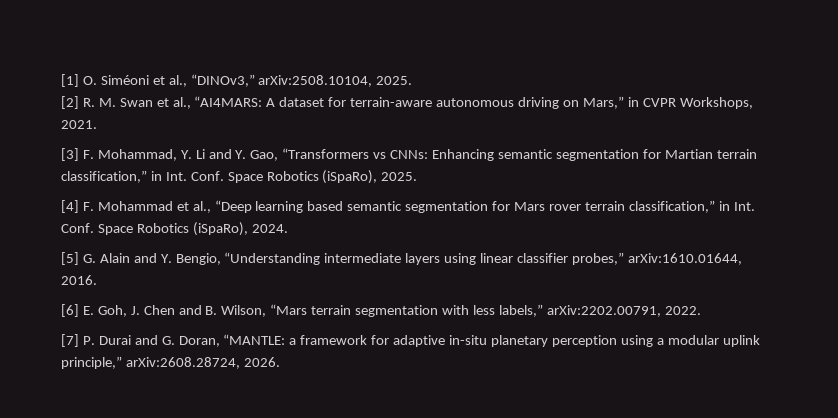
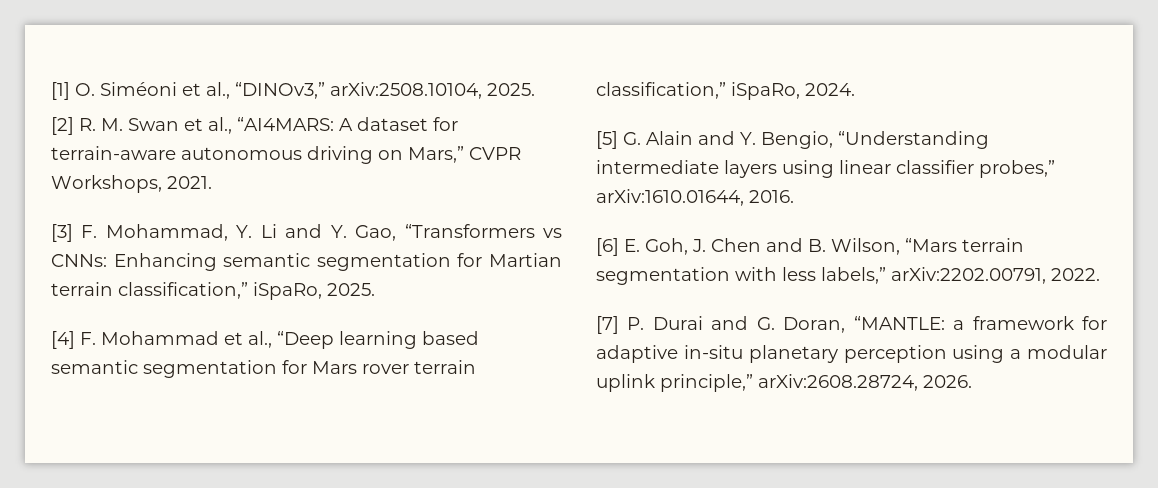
[627,97,639,107] in -> (464, 154) none
[150,170,378,184] in Int. Conf. Space Robotics (iSpaRo), -> [253,282,322,300] iSpaRo,
[718,201,755,211] [61,222,248,236] in Int. Conf. Space Robotics (iSpaRo), -> [731,82,800,100] iSpaRo,

